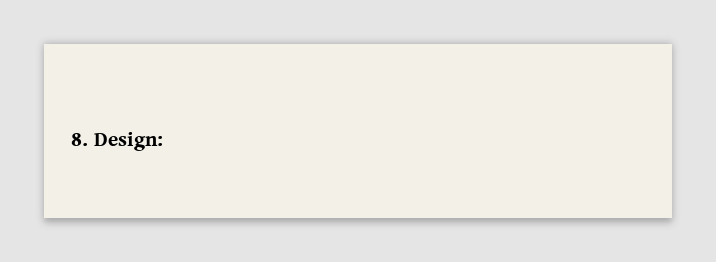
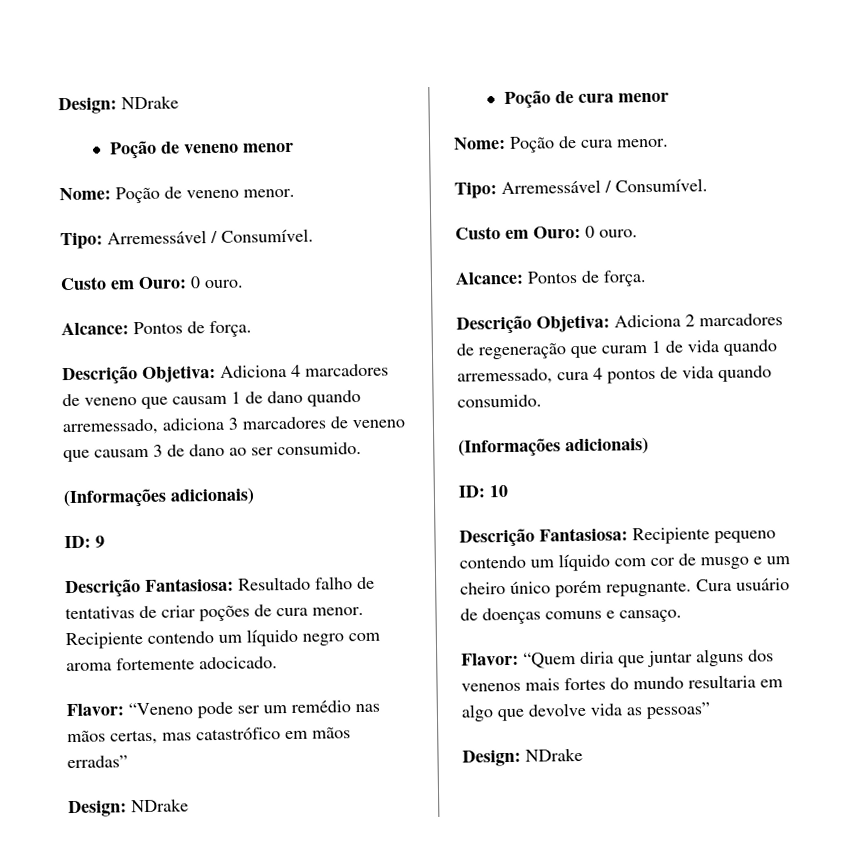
[71,132,163,151] 8. Design: -> [58,95,179,115] [109,140,294,159] [59,186,295,204] [60,228,314,250] [60,276,244,291] [61,320,252,338] [62,363,389,385] [62,389,361,410] [62,416,405,436] [63,441,362,463] [63,487,255,508] [64,535,105,549] [65,576,375,598] [65,604,364,622] [65,628,380,650] [66,656,278,672] [66,700,380,719] [67,727,351,745] [67,755,128,769] [68,798,189,818] [503,90,669,108] [453,135,669,153] [454,178,708,199] [455,225,638,240] [455,270,647,287] [456,313,783,334] [456,339,778,360] [457,365,772,385] [457,394,542,408] [458,437,649,457] [458,484,508,498] [459,527,776,547] [459,553,790,572] [460,578,790,598] [460,607,682,625] [461,648,774,669] [461,674,783,692] [461,702,711,722] [462,747,583,767] Design: NDrake // Poção de veneno menor // Nome: Poção de veneno menor. // Tipo: Arremessável / Consumível. // Custo em Ouro: 0 ouro. // Alcance: Pontos de força. // Descrição Objetiva: Adiciona 4 marcadores de veneno que causam 1 de dano quando arremessado, adiciona 3 marcadores de veneno que causam 3 de dano ao ser consumido. // (Informações adicionais) // ID: 9 // Descrição Fantasiosa: Resultado falho de tentativas de criar poções de cura menor. Recipiente contendo um líquido negro com aroma fortemente adocicado. // Flavor: “Veneno pode ser um remédio nas mãos certas, mas catastrófico em mãos erradas” // Design: NDrake // Poção de cura menor // Nome: Poção de cura menor. // Tipo: Arremessável / Consumível. // Custo em Ouro: 0 ouro. // Alcance: Pontos de força. // Descrição Objetiva: Adiciona 2 marcadores de regeneração que curam 1 de vida quando arremessado, cura 4 pontos de vida quando consumido. // (Informações adicionais) // ID: 10 // Descrição Fantasiosa: Recipiente pequeno contendo um líquido com cor de musgo e um cheiro único porém repugnante. Cura usuário de doenças comuns e cansaço. // Flavor: “Quem diria que juntar alguns dos venenos mais fortes do mundo resultaria em algo que devolve vida as pessoas” // Design: NDrake

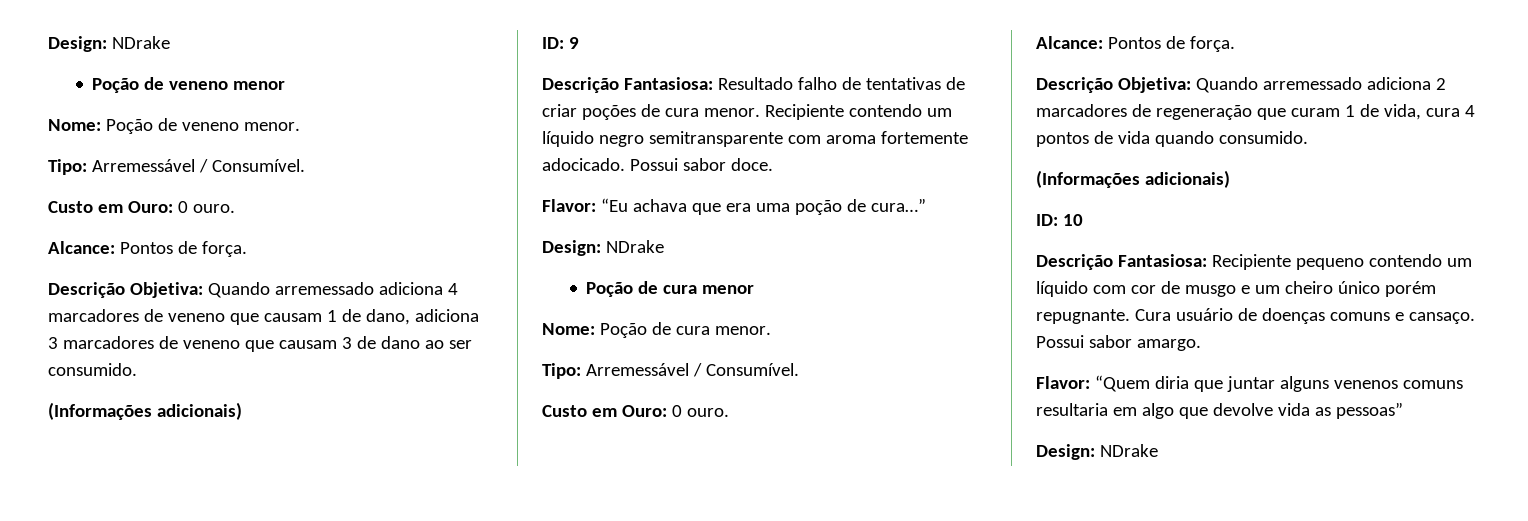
[220,365,287,378] Adiciona -> [207,282,443,298] Quando arremessado adiciona
[267,389,361,407] [62,418,159,436] dano quando arremessado, -> [365,309,410,325] dano,
(344, 639) none -> [648,131,783,147] semitransparente
[66,700,380,719] [67,727,351,745] [67,755,128,769] // Flavor: “Veneno pode ser um remédio nas mãos certas, mas catastrófico em mãos erradas” -> [629,158,773,171] [542,198,926,215] Possui sabor doce. // Flavor: “Eu achava que era uma poção de cura…”
[614,314,681,328] Adiciona -> [1195,77,1431,93] Quando arremessado adiciona
[687,339,778,356] [457,368,553,385] vida quando arremessado, -> [1383,104,1421,120] vida,
(682, 616) none -> [1036,335,1201,351] Possui sabor amargo.
[748,649,774,662] [461,676,684,692] dos venenos mais fortes do mundo -> [1333,380,1463,389] venenos comuns

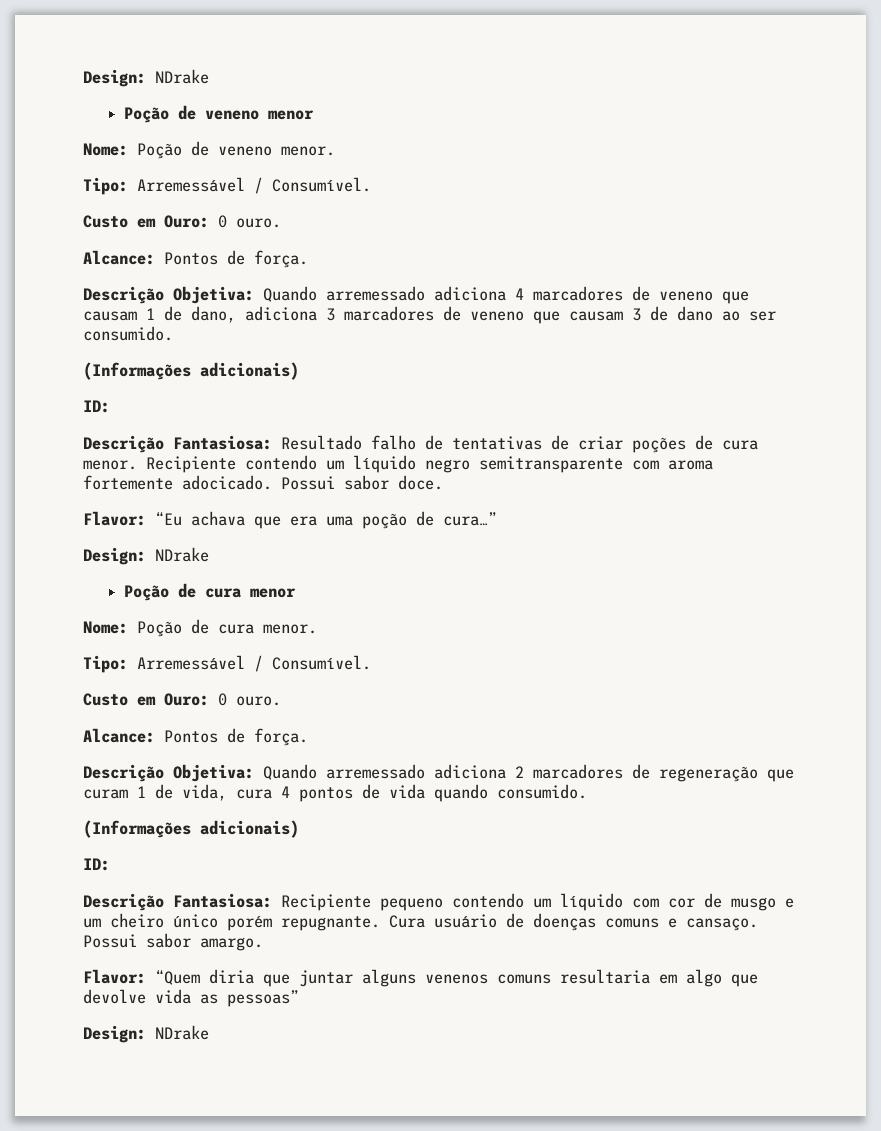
[568,37,579,49] 9 -> (110, 406) none
[1062,214,1083,226] 10 -> (110, 864) none

